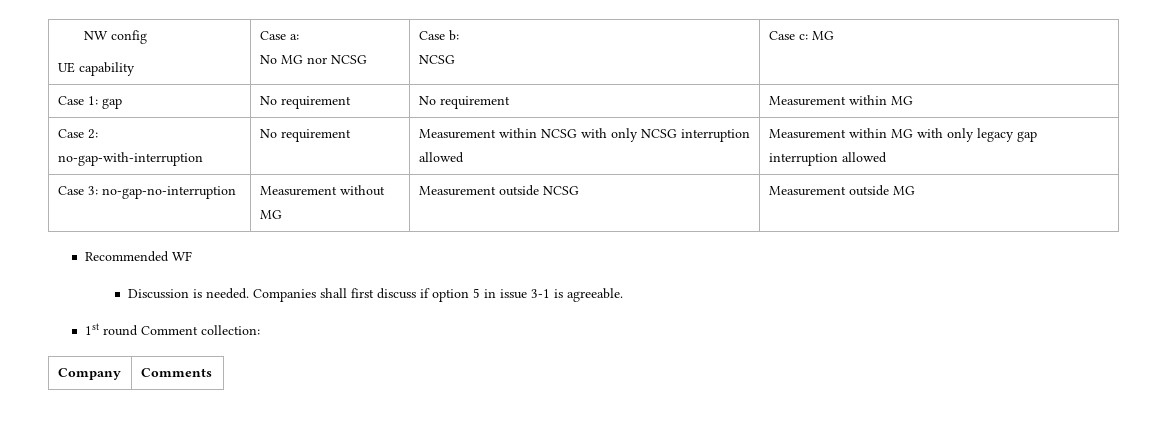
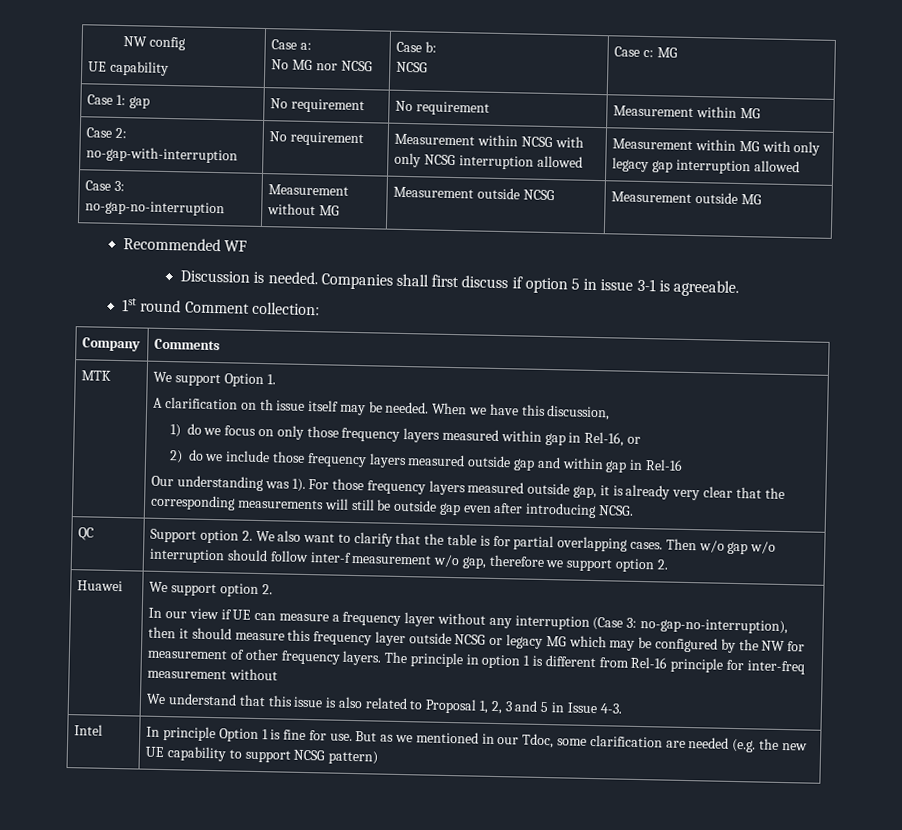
(212, 372) none -> [81,370,112,381] [153,371,276,388] [153,397,611,421] [169,423,641,447] [168,449,683,473] [151,475,785,501] [150,494,635,519] [78,527,95,541] [150,528,777,555] [149,548,669,573] [77,580,124,592] [149,581,273,598] [148,607,788,635] [148,626,806,654] [147,648,805,675] [147,668,279,681] [146,693,622,715] [74,724,104,736] [146,726,808,753] [145,746,379,765] // MTK | We support Option 1. // A clarification on th issue itself may be needed. When we have this discussion, // 1) do we focus on only those frequency layers measured within gap in Rel-16, or // 2) do we include those frequency layers measured outside gap and within gap in Rel-16 // Our understanding was 1). For those frequency layers measured outside gap, it is already very clear that the corresponding measurements will still be outside gap even after introducing NCSG. // QC | Support option 2. We also want to clarify that the table is for partial overlapping cases. Then w/o gap w/o interruption should follow inter-f measurement w/o gap, therefore we support option 2. // Huawei | We support option 2. // In our view if UE can measure a frequency layer without any interruption (Case 3: no-gap-no-interruption), then it should measure this frequency layer outside NCSG or legacy MG which may be configured by the NW for measurement of other frequency layers. The principle in option 1 is different from Rel-16 principle for inter-freq measurement without // We understand that this issue is also related to Proposal 1, 2, 3 and 5 in Issue 4-3. // Intel | In principle Option 1 is fine for use. But as we mentioned in our Tdoc, some clarification are needed (e.g. the new UE capability to support NCSG pattern)

